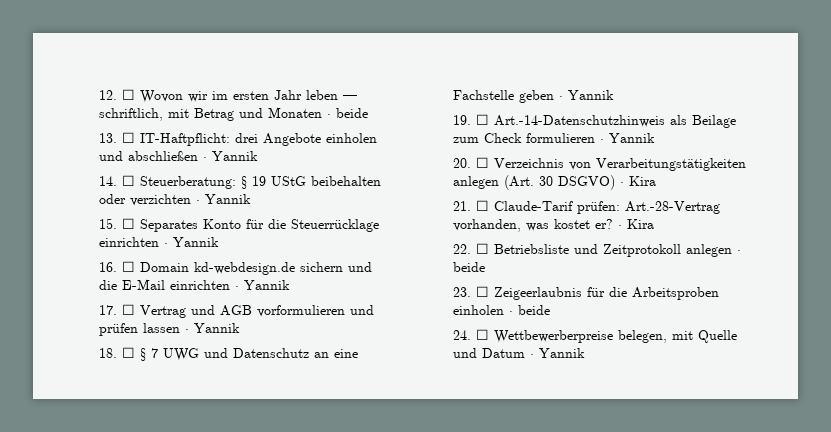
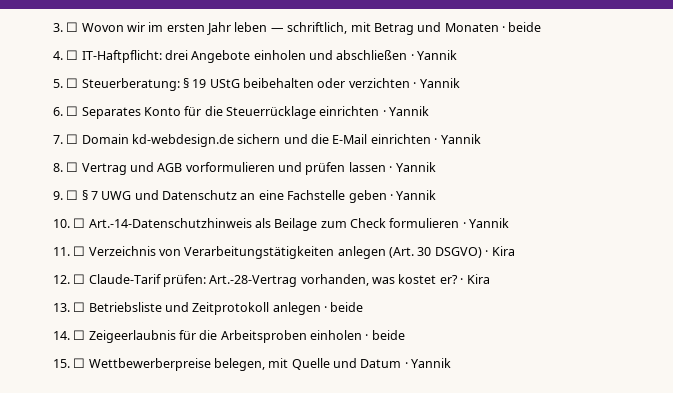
[99,90,118,100] 12. -> [52,23,63,32] 3.
[99,133,118,143] 13. -> [52,51,63,60] 4.
[99,176,118,186] 14. -> [52,79,63,88] 5.
[99,218,118,229] 15. -> [52,107,63,116] 6.
[99,262,118,272] 16. -> [52,135,63,144] 7.
[99,305,118,315] 17. -> [52,163,63,172] 8.
[99,348,118,358] 18. -> [52,191,63,200] 9.
[453,115,472,125] 19. -> [52,219,70,228] 10.
[453,158,472,168] 20. -> [52,247,70,256] 11.
[453,201,472,211] 21. -> [52,275,70,284] 12.
[453,244,472,254] 22. -> [52,303,70,312] 13.
[453,287,472,297] 23. -> [52,331,70,340] 14.
[453,330,472,340] 24. -> [52,359,70,368] 15.

